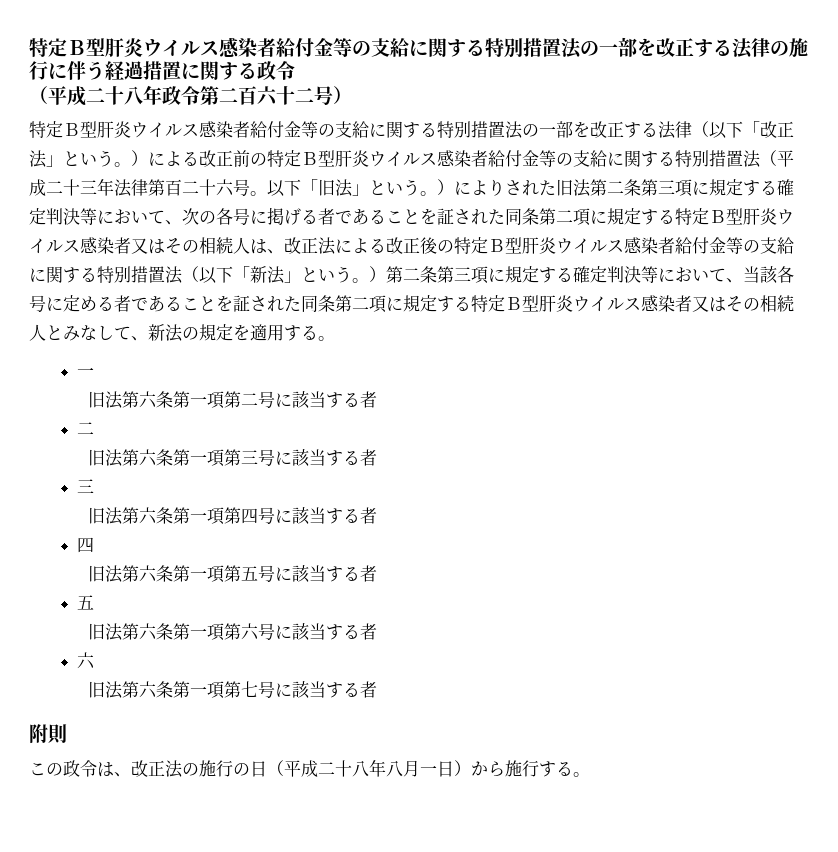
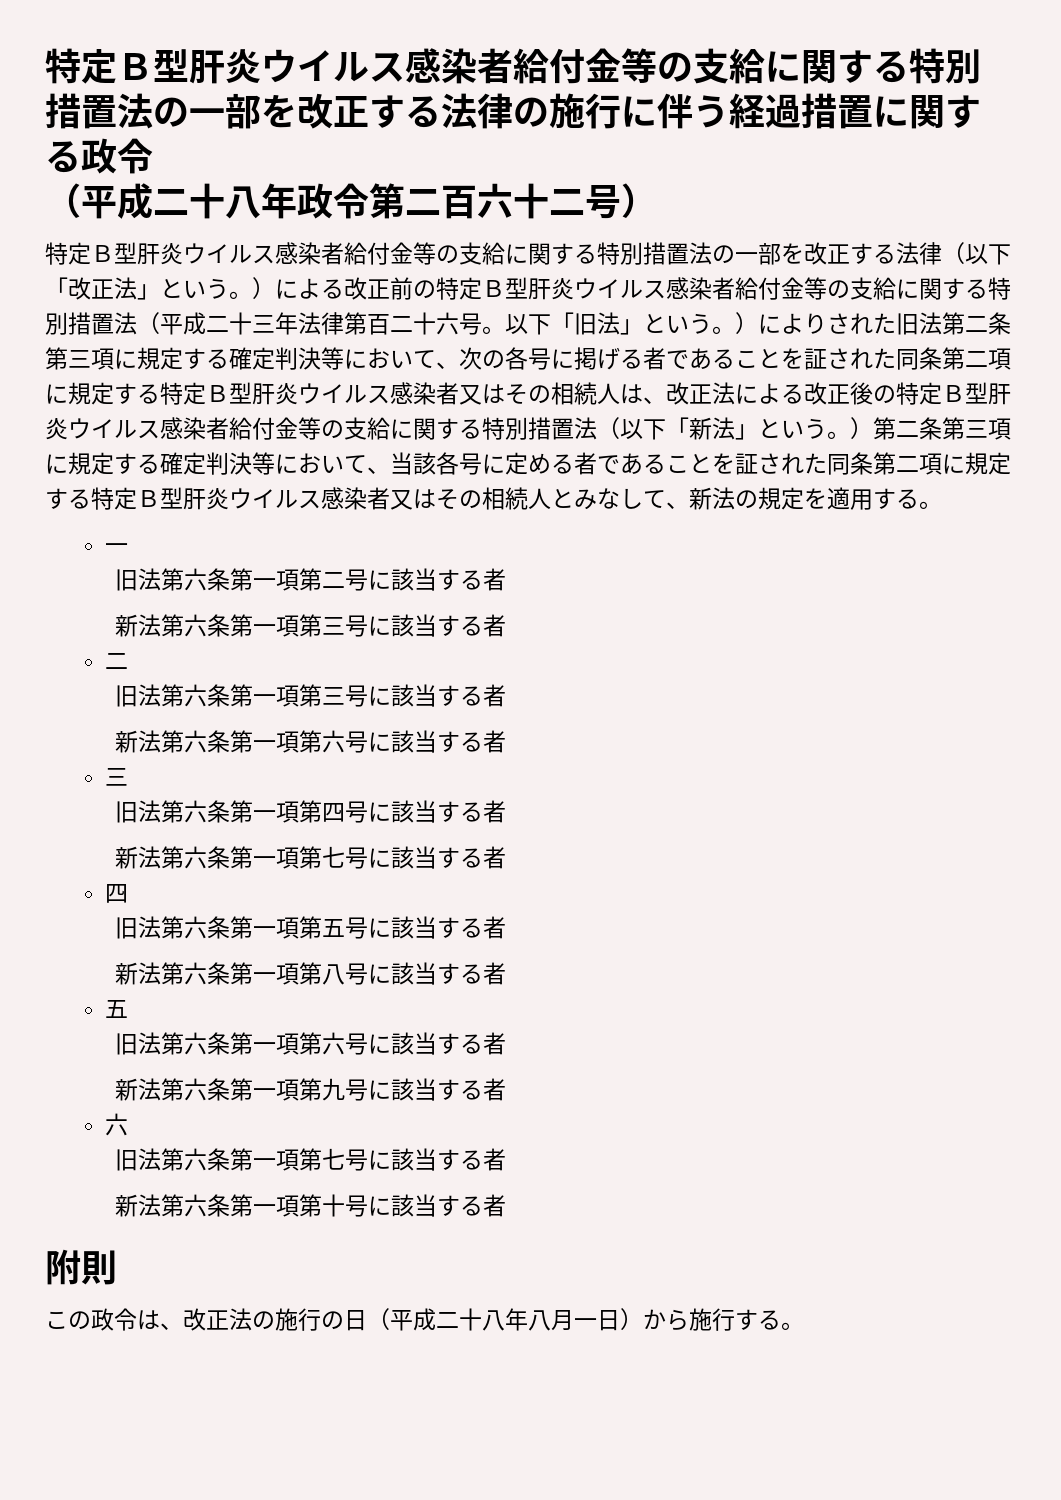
(378, 399) none -> [115,614,507,637] // 新法第六条第一項第三号に該当する者
(378, 457) none -> [115,730,507,753] // 新法第六条第一項第六号に該当する者
(378, 515) none -> [115,846,507,869] // 新法第六条第一項第七号に該当する者
(378, 573) none -> [115,962,507,985] // 新法第六条第一項第八号に該当する者
(378, 631) none -> [115,1078,507,1101] // 新法第六条第一項第九号に該当する者
(378, 689) none -> [115,1194,507,1217] // 新法第六条第一項第十号に該当する者

